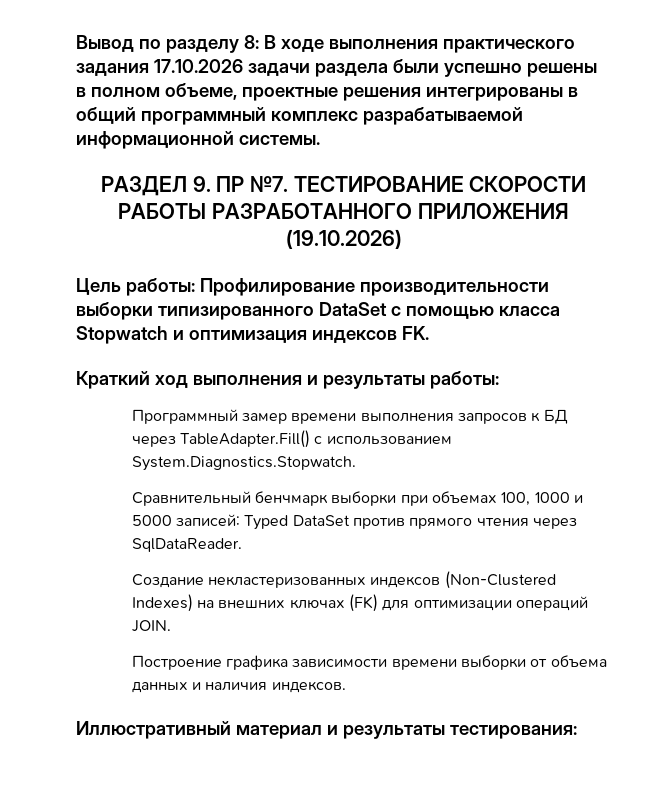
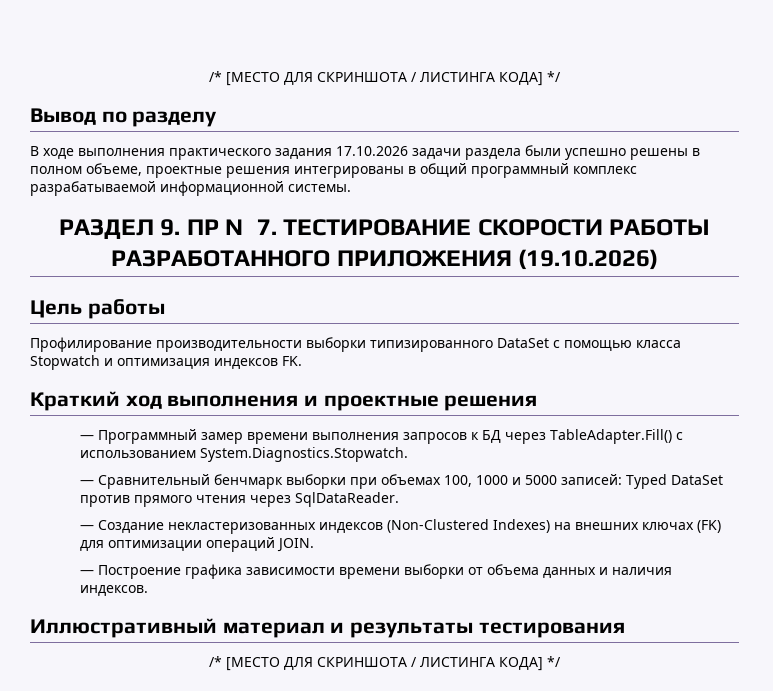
(76, 43) none -> [209,71,561,86] /* [МЕСТО ДЛЯ СКРИНШОТА / ЛИСТИНГА КОДА] */ //
[243,35,259,49] 8: -> (218, 119) //
[125,278,195,296] работы: -> [87,299,165,319] работы //
[322,371,499,389] результаты работы: // -> [323,395,538,411] [80,435,95,440] проектные решения // —
(356, 463) none -> [80,480,95,485] —
(242, 545) none -> [80,525,95,530] —
(171, 626) none -> [80,570,95,575] —
[449,725,577,739] тестирования: -> [478,622,625,638] [209,656,561,671] тестирования // /* [МЕСТО ДЛЯ СКРИНШОТА / ЛИСТИНГА КОДА] */

